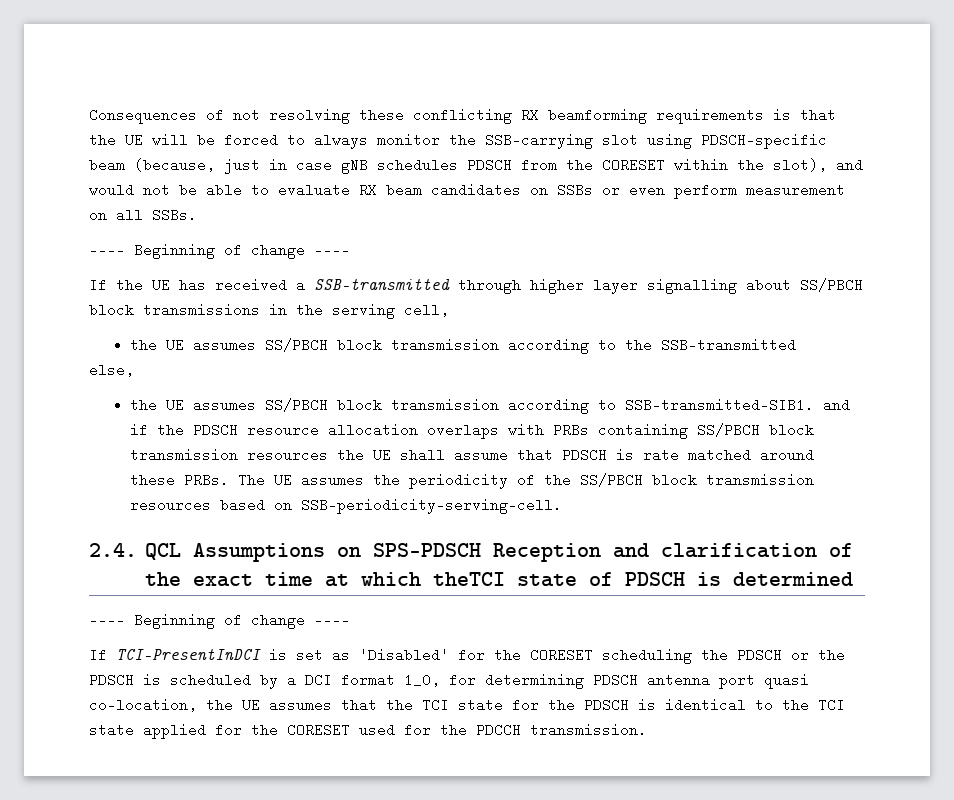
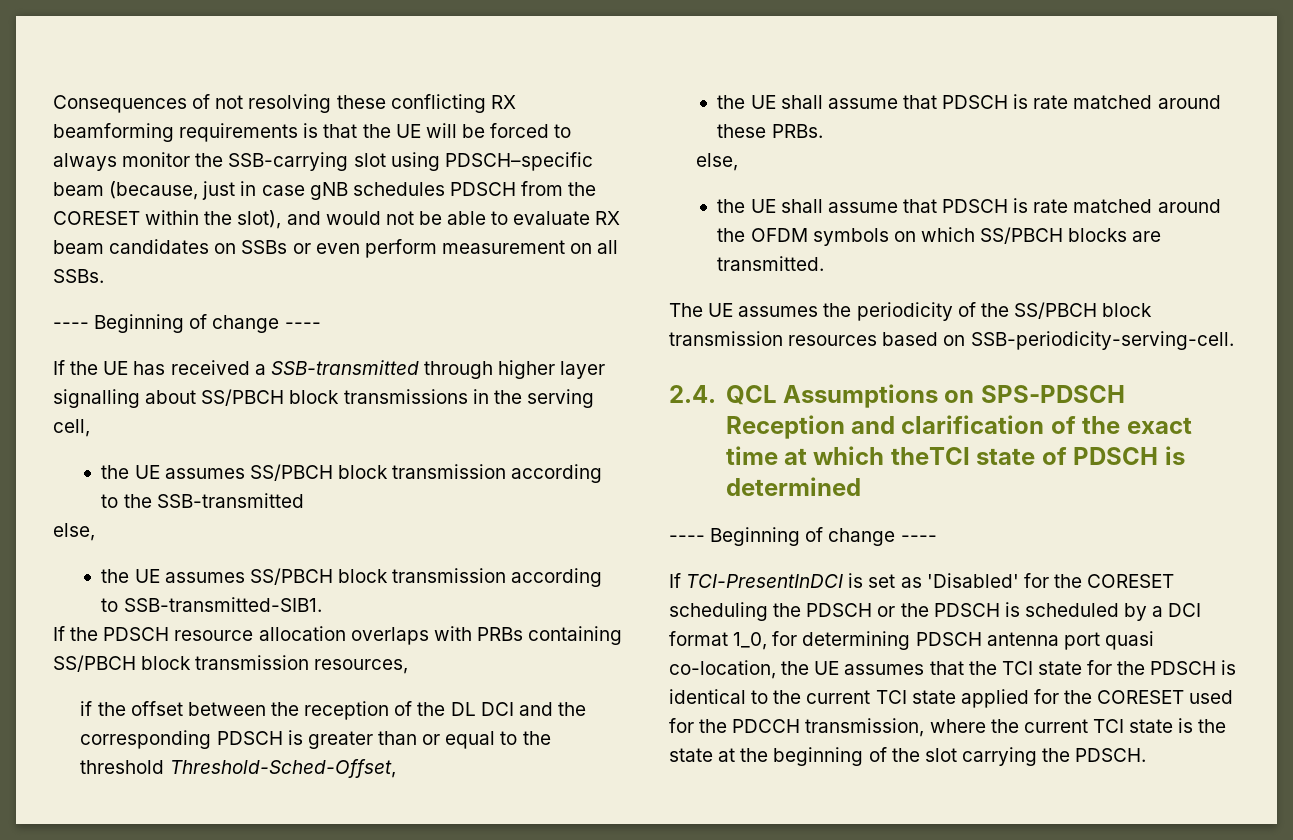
[822,398,850,412] [129,423,148,437] and if -> [53,626,65,641] // If
[246,448,328,462] resources -> [314,659,409,674] [80,701,586,720] [80,730,551,749] [80,759,396,778] resources, // if the offset between the reception of the DL DCI and the corresponding PDSCH is greater than or equal to the threshold Threshold-Sched-Offset, //
(229, 480) none -> [696,153,739,171] [717,198,1221,213] [717,227,1162,246] [717,256,825,271] // else, // the UE shall assume that PDSCH is rate matched around the OFDM symbols on which SS/PBCH blocks are transmitted. //
(809, 705) none -> [806,690,871,704] current
[530,723,647,737] transmission. -> [805,718,1227,737] [669,747,1147,766] transmission, where the current TCI state is the state at the beginning of the slot carrying the PDSCH.

